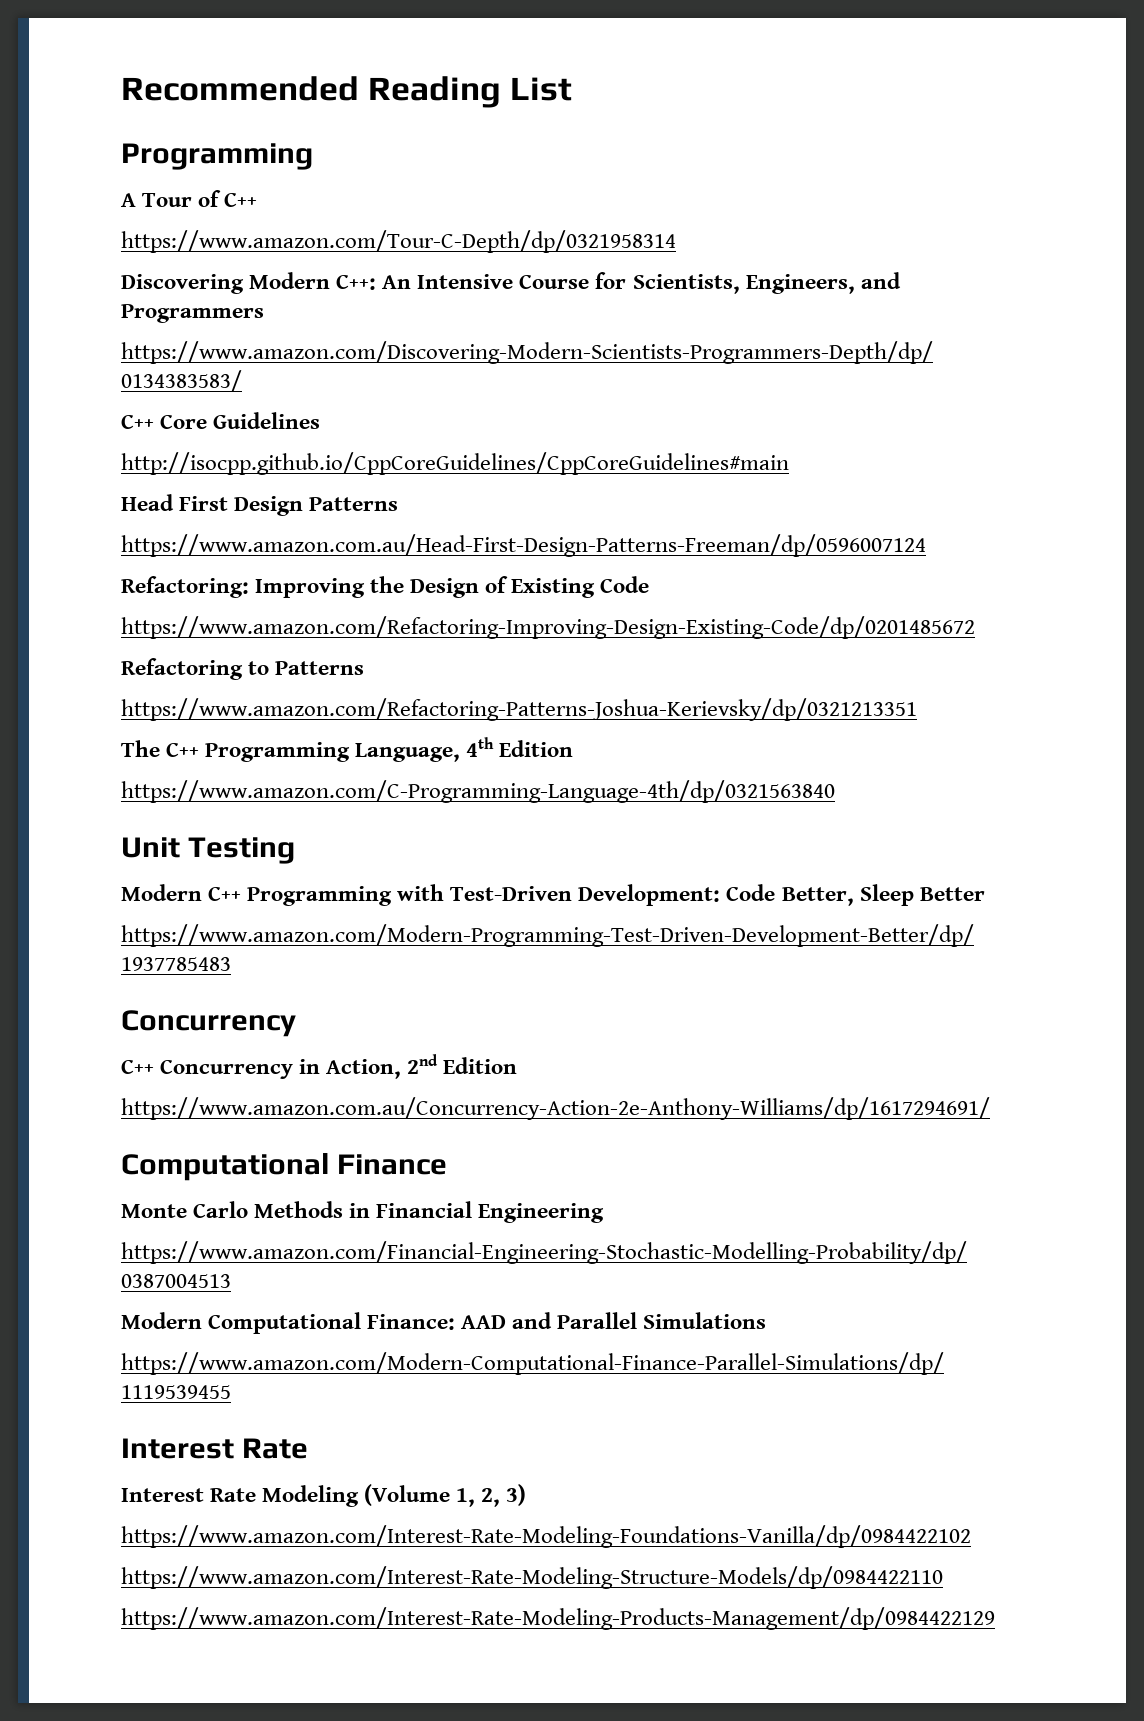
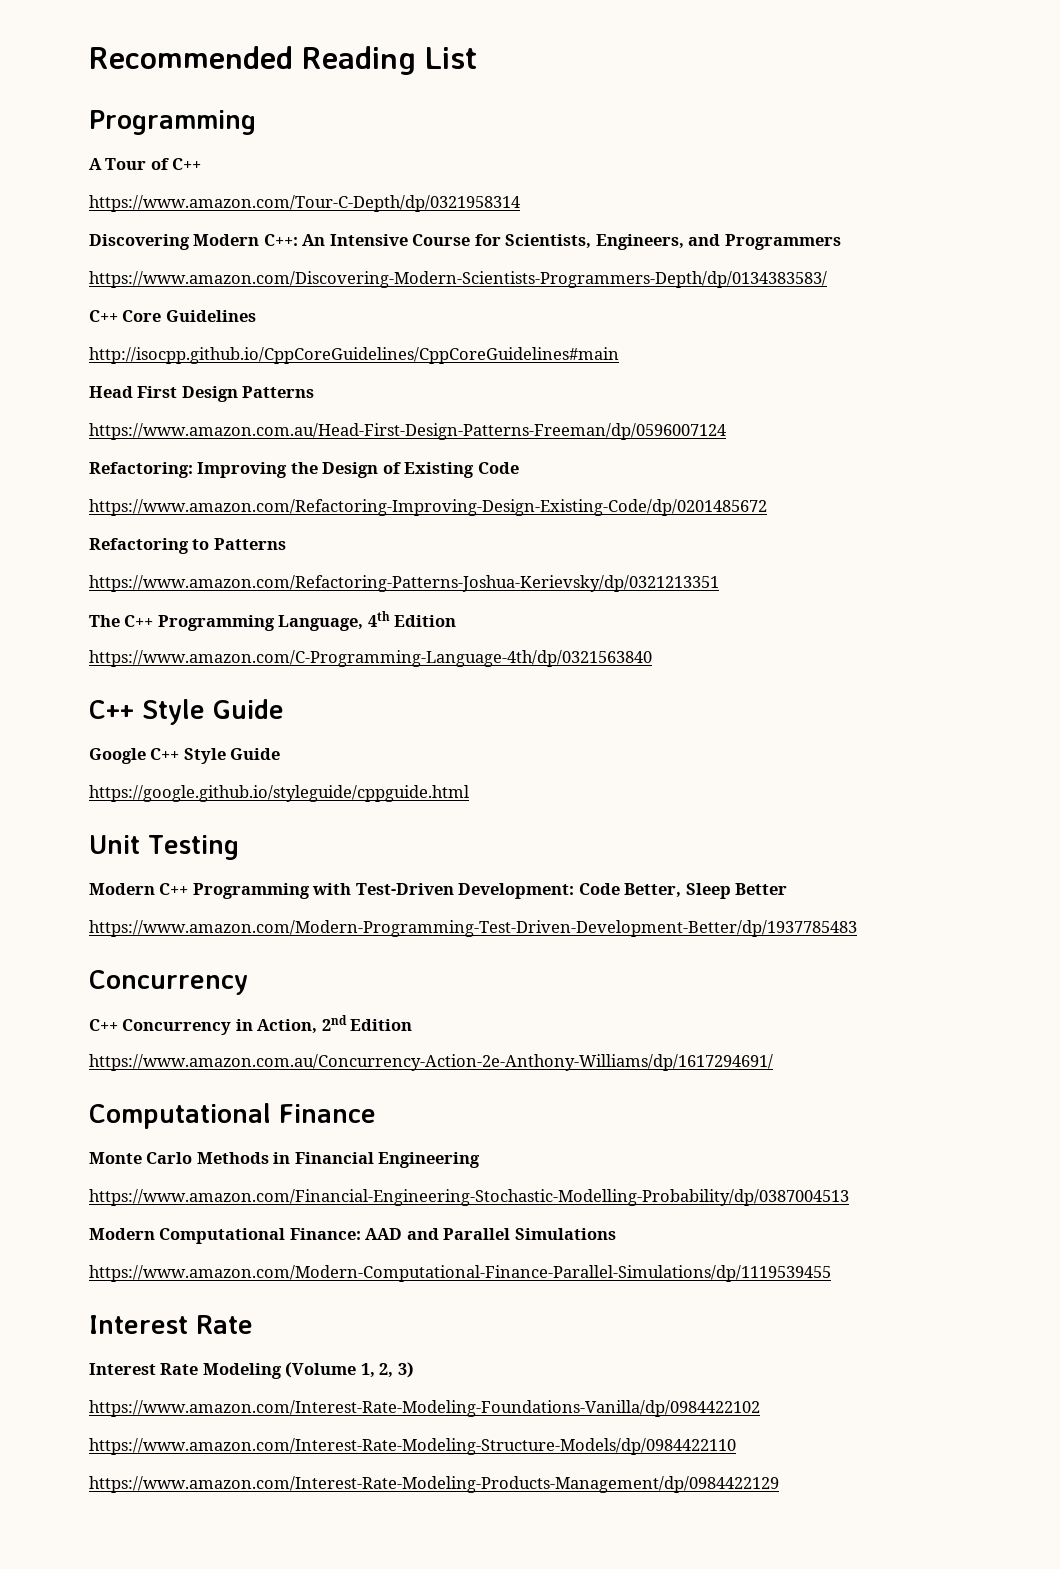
(835, 791) none -> [89,699,284,725] [89,748,281,764] [89,785,469,802] // C++ Style Guide // Google C++ Style Guide // https://google.github.io/styleguide/cppguide.html

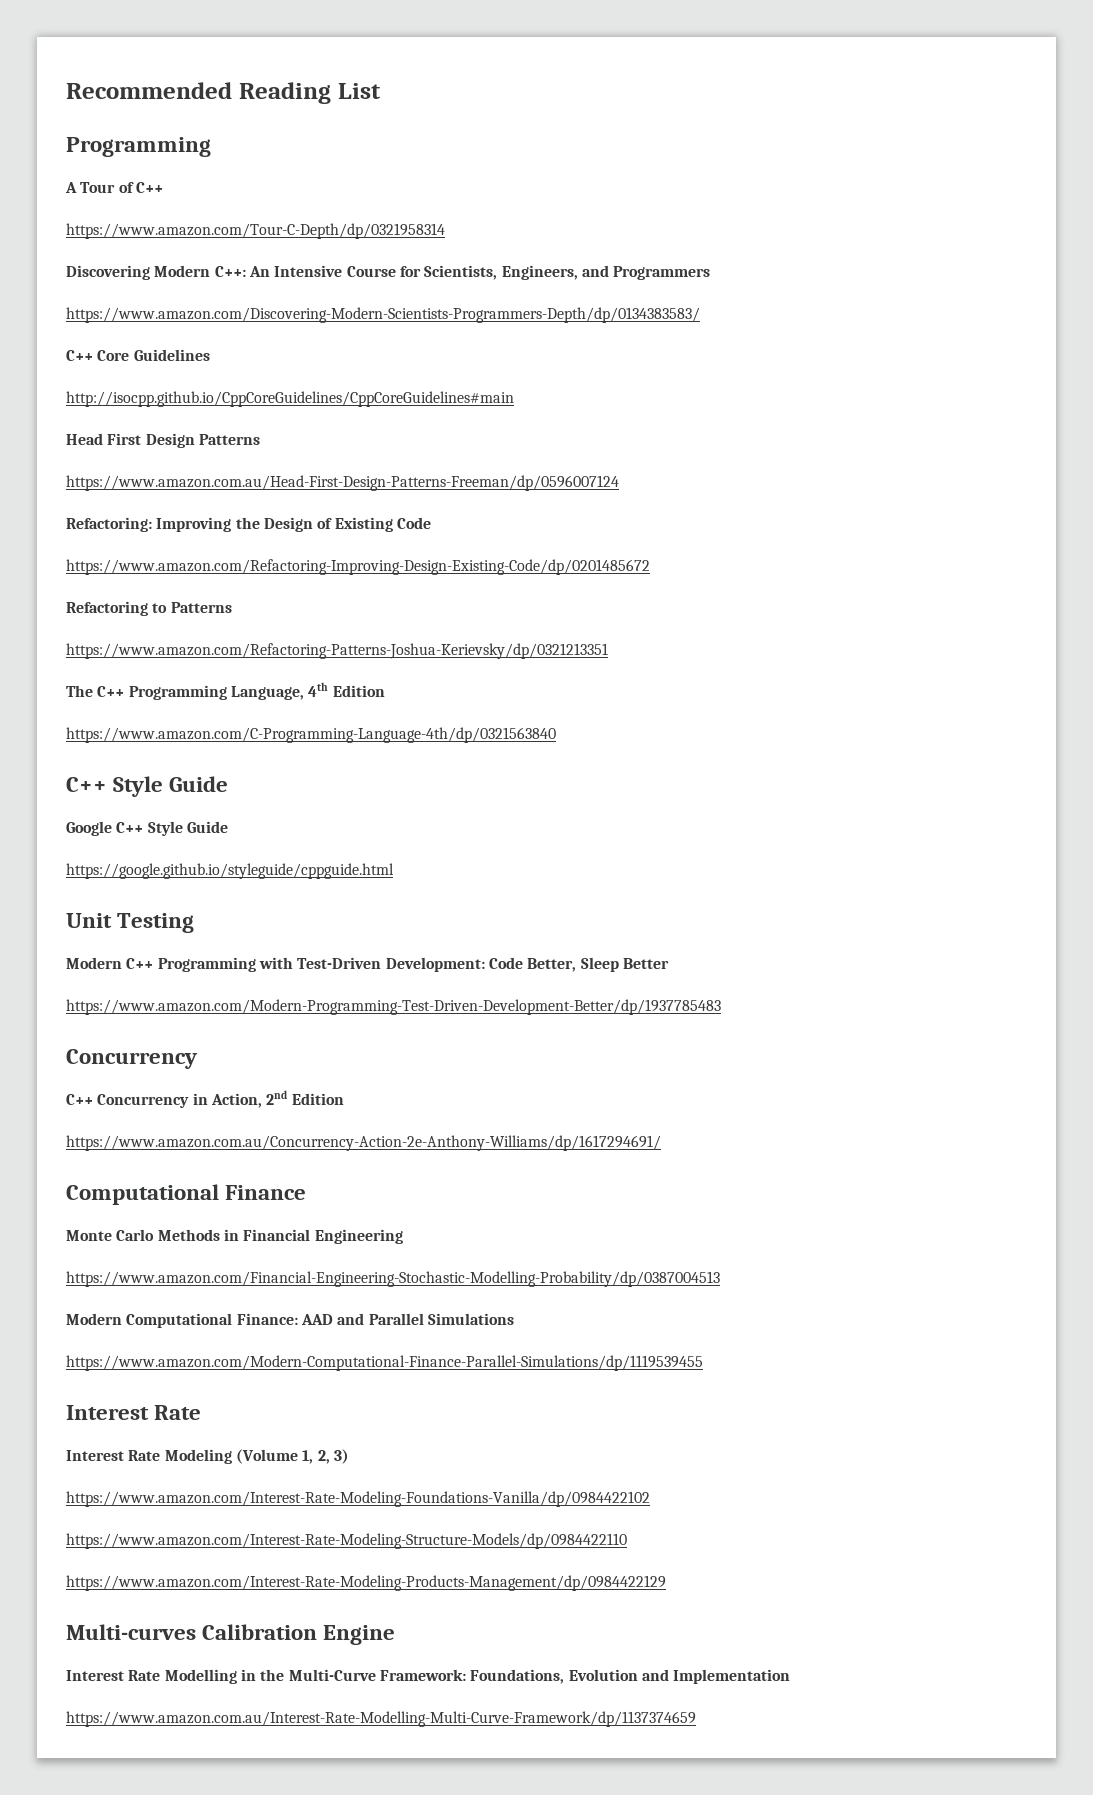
(779, 1484) none -> [66,1624,396,1645] [66,1669,791,1684] [66,1711,696,1727] // Multi-curves Calibration Engine // Interest Rate Modelling in the Multi-Curve Framework: Foundations, Evolution and Implementation // https://www.amazon.com.au/Interest-Rate-Modelling-Multi-Curve-Framework/dp/1137374659

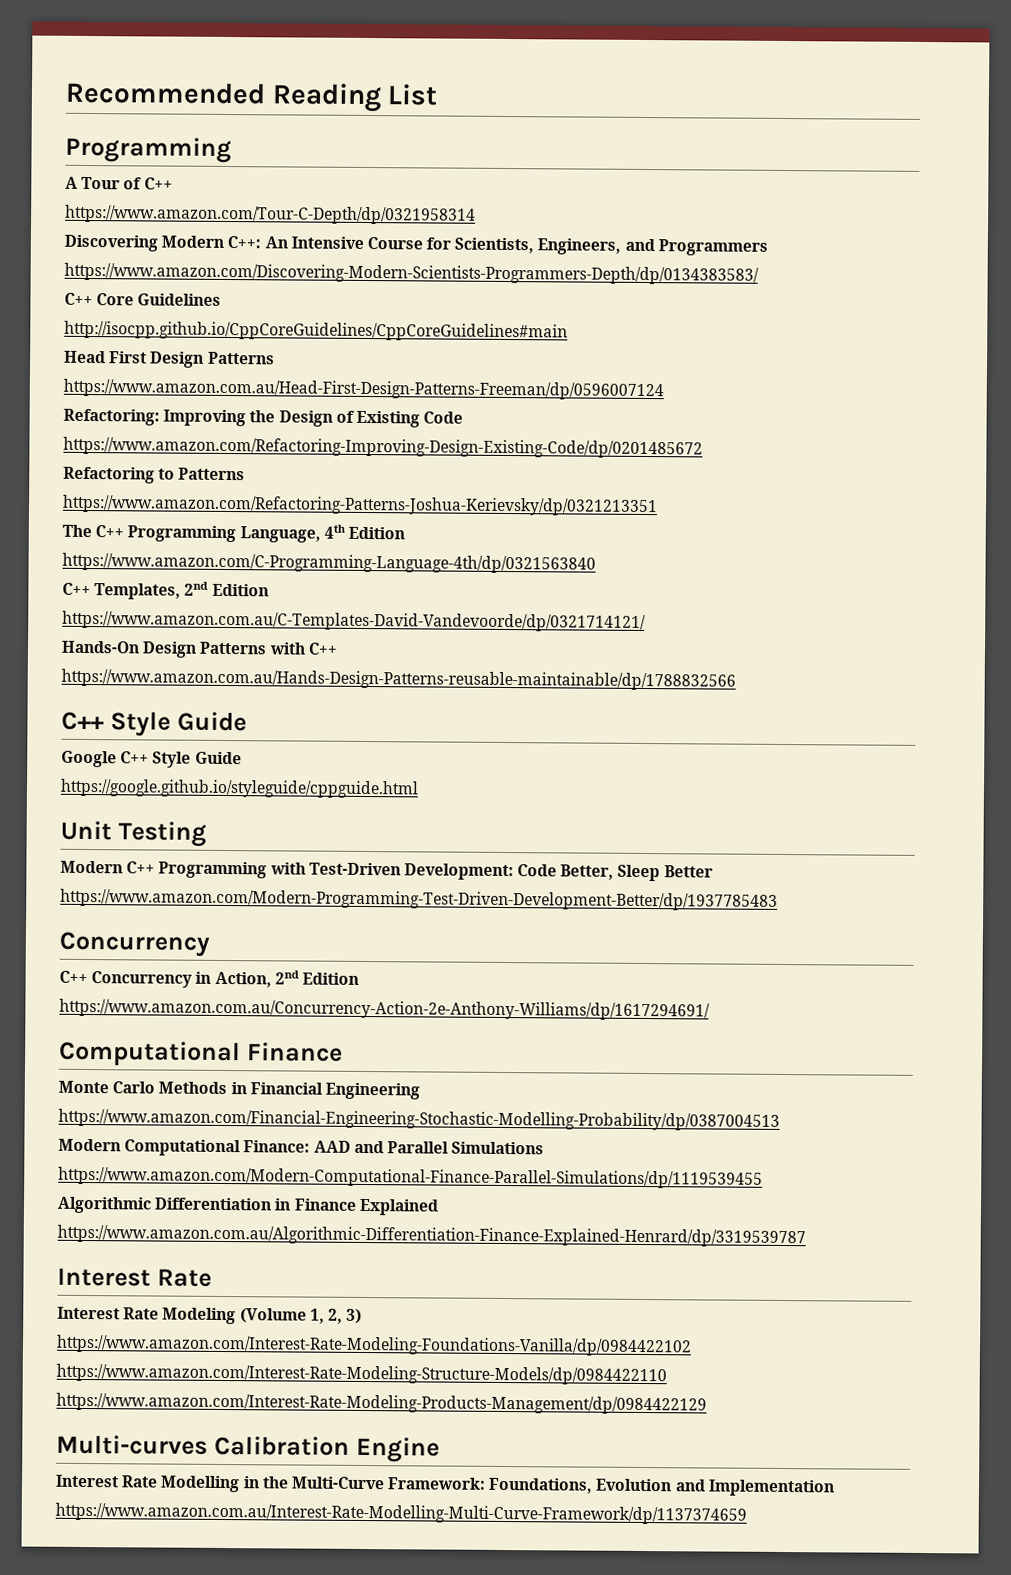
(556, 735) none -> [62,581,269,600] [62,610,646,632] [61,640,338,658] [61,668,736,691] // C++ Templates, 2nd Edition // https://www.amazon.com.au/C-Templates-David-Vandevoorde/dp/0321714121/ // Hands-On Design Patterns with C++ // https://www.amazon.com.au/Hands-Design-Patterns-reusable-maintainable/dp/1788832566
(703, 1363) none -> [57,1196,439,1216] [57,1224,806,1248] // Algorithmic Differentiation in Finance Explained // https://www.amazon.com.au/Algorithmic-Differentiation-Finance-Explained-Henrard/dp/3319539787

